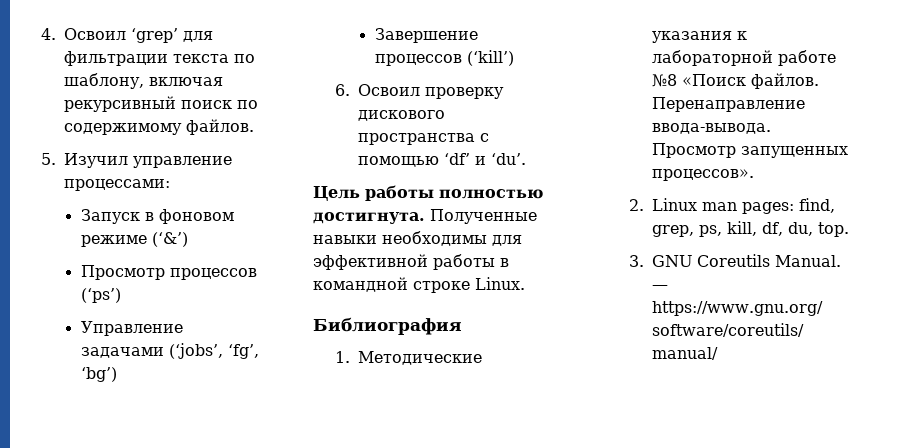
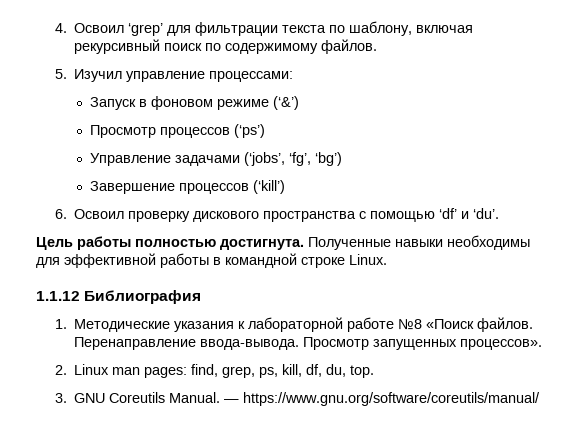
(525, 283) none -> [36,291,80,301] 1.1.12

